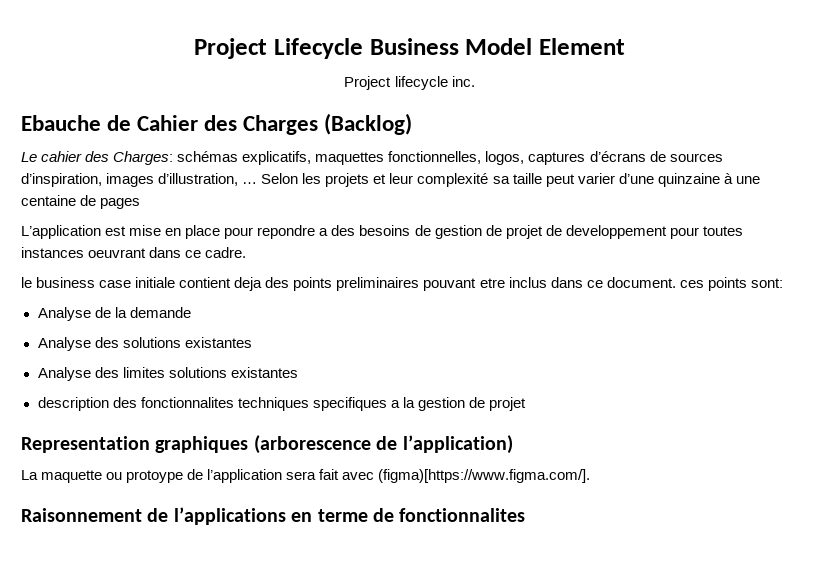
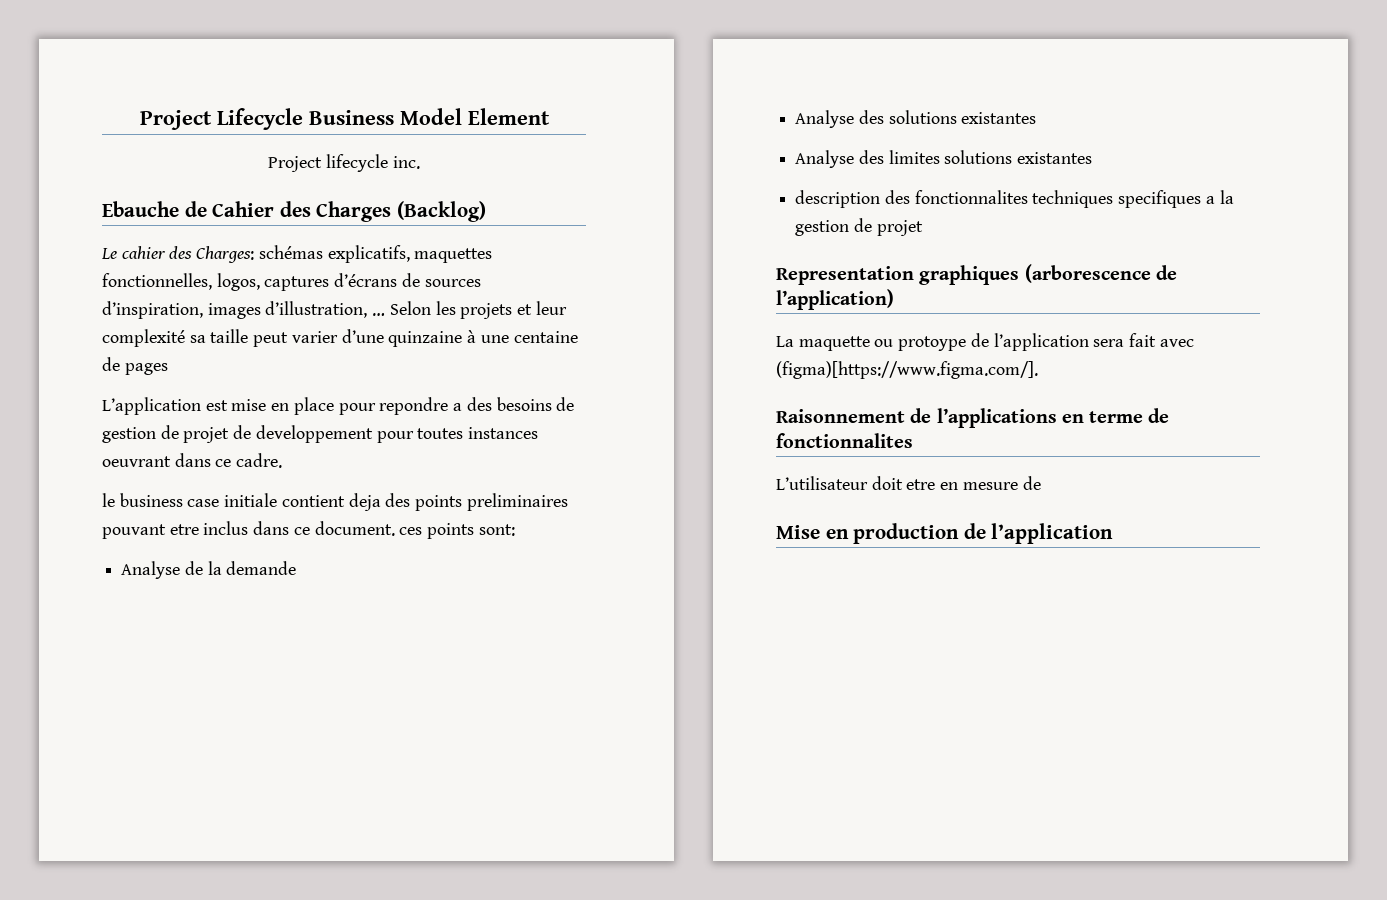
(526, 515) none -> [776,476,1041,490] [776,523,1114,544] // L’utilisateur doit etre en mesure de // Mise en production de l’application

